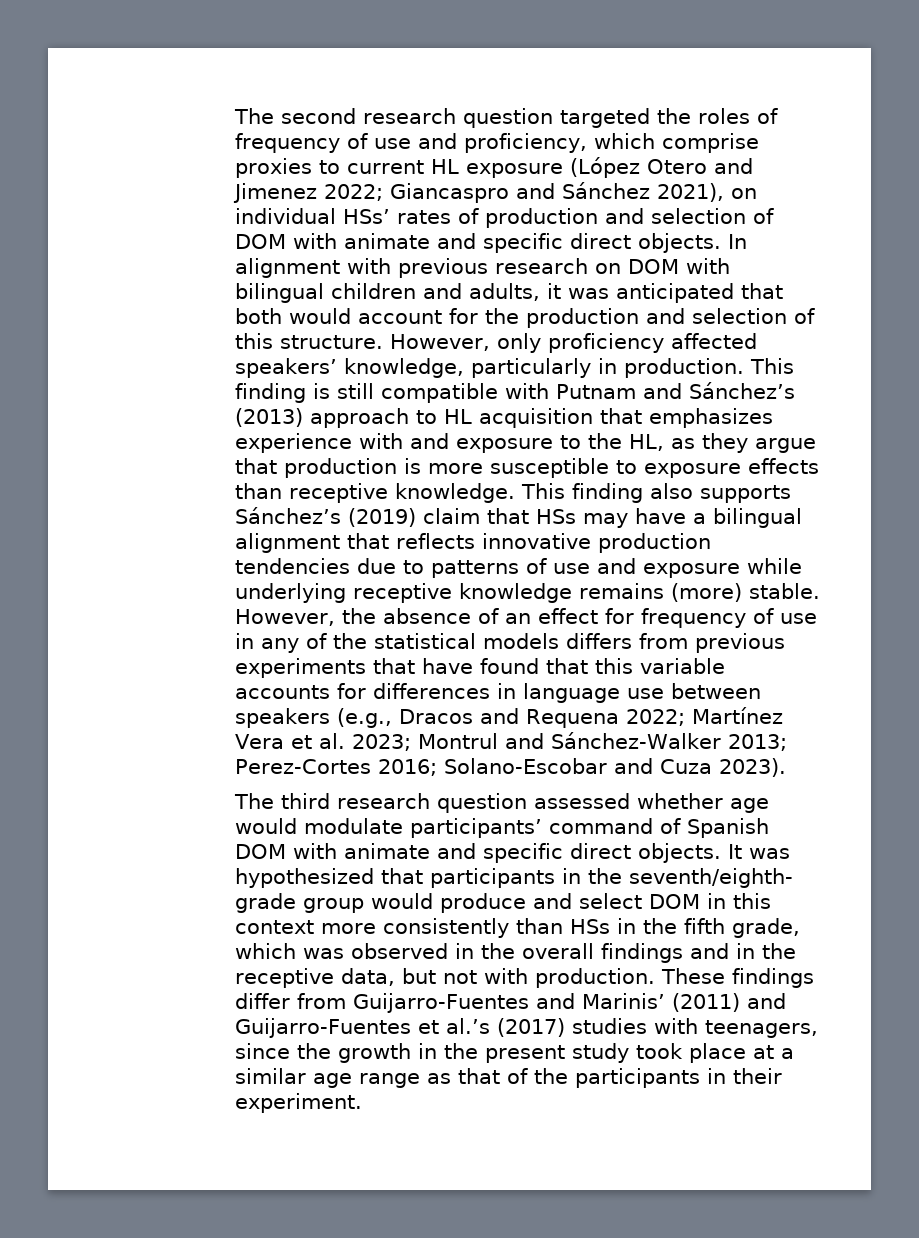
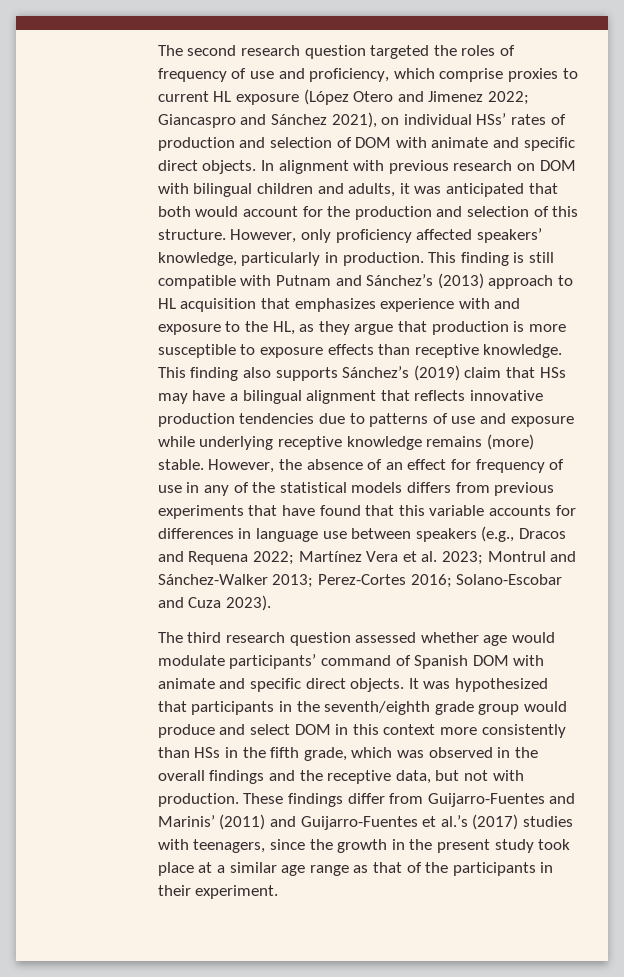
[629,868,794,888] seventh/eighth- -> [324,701,431,715] seventh/eighth
[736,943,756,959] in -> (295, 775) none

